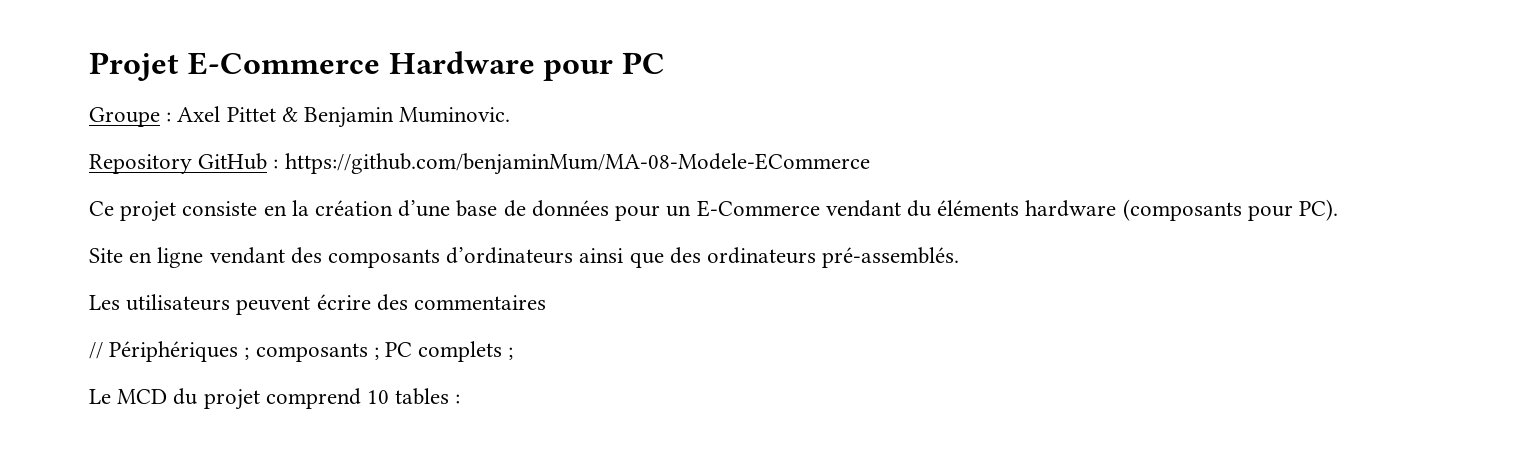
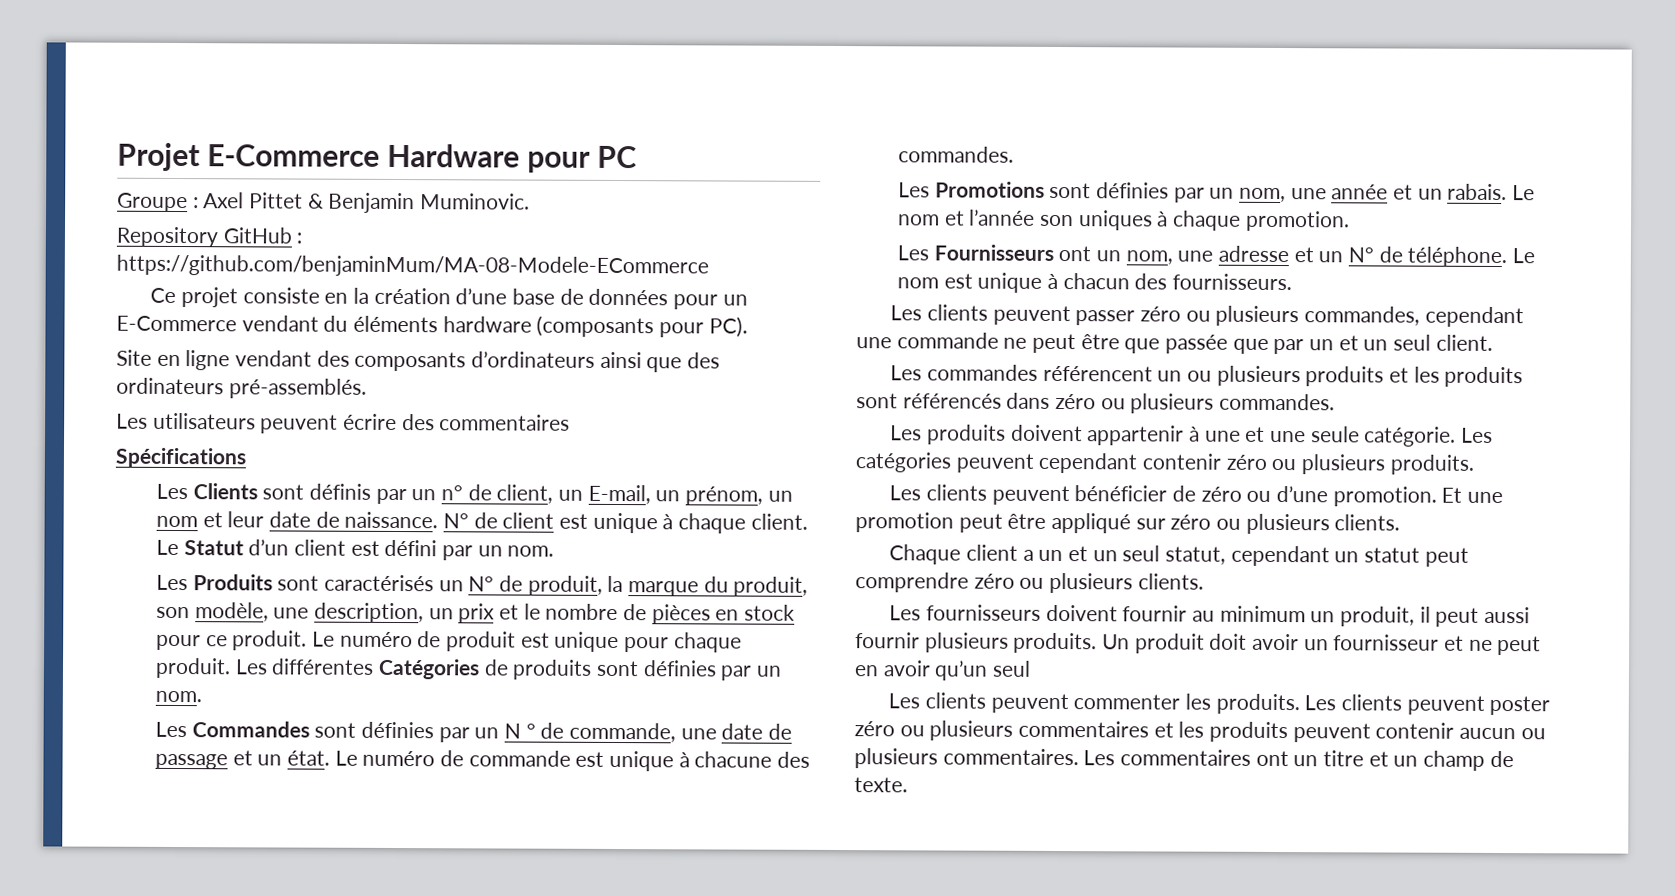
[89,341,514,362] [89,388,461,410] // Périphériques ; composants ; PC complets ; // Le MCD du projet comprend 10 tables : -> [115,447,246,469] [155,483,793,506] [155,511,808,534] [155,539,555,561] [155,574,809,597] [155,602,795,625] [155,630,742,653] [154,657,782,681] [154,690,202,703] [154,721,792,743] [154,750,810,772] [897,146,1014,163] [897,181,1535,203] [897,209,1350,232] [896,244,1535,268] [896,272,1292,293] [890,304,1524,328] [856,332,1493,355] [890,364,1524,388] [856,392,1336,414] [890,424,1494,447] [855,452,1474,475] [889,484,1504,507] [855,512,1401,535] [889,544,1469,567] [855,572,1204,594] [889,604,1531,627] [855,632,1542,656] [854,660,1032,681] [888,692,1551,716] [854,720,1546,743] [854,748,1514,771] [854,777,908,793] Spécifications // Les Clients sont définis par un n° de client, un E-mail, un prénom, un nom et leur date de naissance. N° de client est unique à chaque client. Le Statut d’un client est défini par un nom. // Les Produits sont caractérisés un N° de produit, la marque du produit, son modèle, une description, un prix et le nombre de pièces en stock pour ce produit. Le numéro de produit est unique pour chaque produit. Les différentes Catégories de produits sont définies par un nom. // Les Commandes sont définies par un N ° de commande, une date de passage et un état. Le numéro de commande est unique à chacune des commandes. // Les Promotions sont définies par un nom, une année et un rabais. Le nom et l’année son uniques à chaque promotion. // Les Fournisseurs ont un nom, une adresse et un N° de téléphone. Le nom est unique à chacun des fournisseurs. // Les clients peuvent passer zéro ou plusieurs commandes, cependant une commande ne peut être que passée que par un et un seul client. // Les commandes référencent un ou plusieurs produits et les produits sont référencés dans zéro ou plusieurs commandes. // Les produits doivent appartenir à une et une seule catégorie. Les catégories peuvent cependant contenir zéro ou plusieurs produits. // Les clients peuvent bénéficier de zéro ou d’une promotion. Et une promotion peut être appliqué sur zéro ou plusieurs clients. // Chaque client a un et un seul statut, cependant un statut peut comprendre zéro ou plusieurs clients. // Les fournisseurs doivent fournir au minimum un produit, il peut aussi fournir plusieurs produits. Un produit doit avoir un fournisseur et ne peut en avoir qu’un seul // Les clients peuvent commenter les produits. Les clients peuvent poster zéro ou plusieurs commentaires et les produits peuvent contenir aucun ou plusieurs commentaires. Les commentaires ont un titre et un champ de texte.

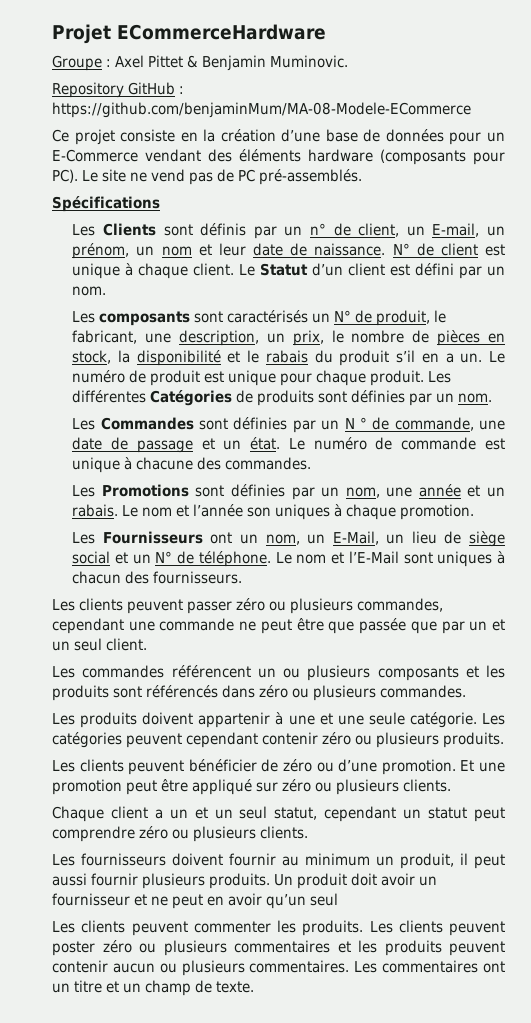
[206,143,637,173] E-Commerce Hardware pour PC -> [117,24,326,40] ECommerceHardware
[323,315,349,332] du -> [208,149,232,162] des
[116,349,721,373] [116,377,367,399] [116,412,571,434] // Site en ligne vendant des composants d’ordinateurs ainsi que des ordinateurs pré-assemblés. // Les utilisateurs peuvent écrire des commentaires -> [82,169,362,185] Le site ne vend pas de PC pré-assemblés.
[192,574,273,591] Produits -> [99,311,191,326] composants
[607,575,809,597] [155,602,269,622] la marque du produit, son modèle, -> [434,310,447,323] [72,330,138,344] le fabricant,
[458,603,519,624] prix et -> [292,330,324,346] prix,
[743,604,795,621] [155,630,308,651] stock pour ce produit. -> [72,350,483,366] stock, la disponibilité et le rabais du produit s’il en a un.
[1177,245,1289,263] une adresse -> [307,531,506,547] [72,551,111,564] un E-Mail, un lieu de siège social
[943,272,1043,293] est unique -> [331,551,493,567] et l’E-Mail sont uniques
[1305,366,1385,387] produits -> [377,666,459,681] composants

